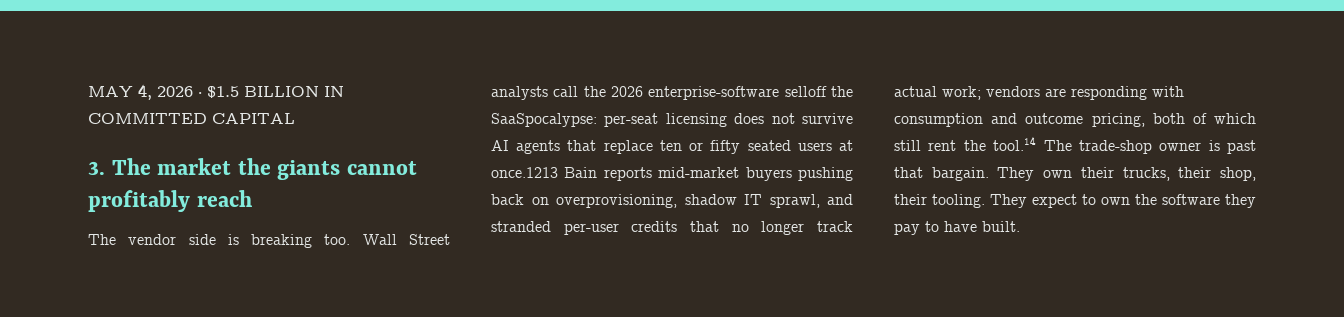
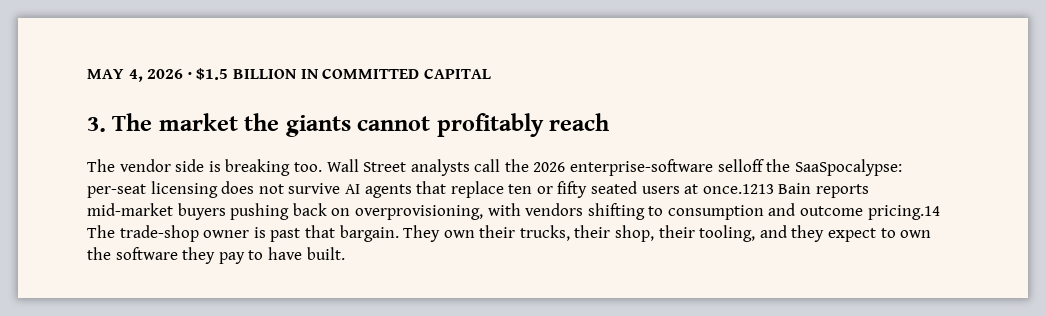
[684,194,853,208] [491,221,853,235] [894,86,1184,100] [894,113,1256,127] [894,136,1037,151] shadow IT sprawl, and stranded per-user credits that no longer track actual work; vendors are responding with consumption and outcome pricing, both of which still rent the tool.14 -> [487,203,940,220] with vendors shifting to consumption and outcome pricing.14
[932,194,1027,208] tooling. They -> [699,225,825,242] tooling, and they

